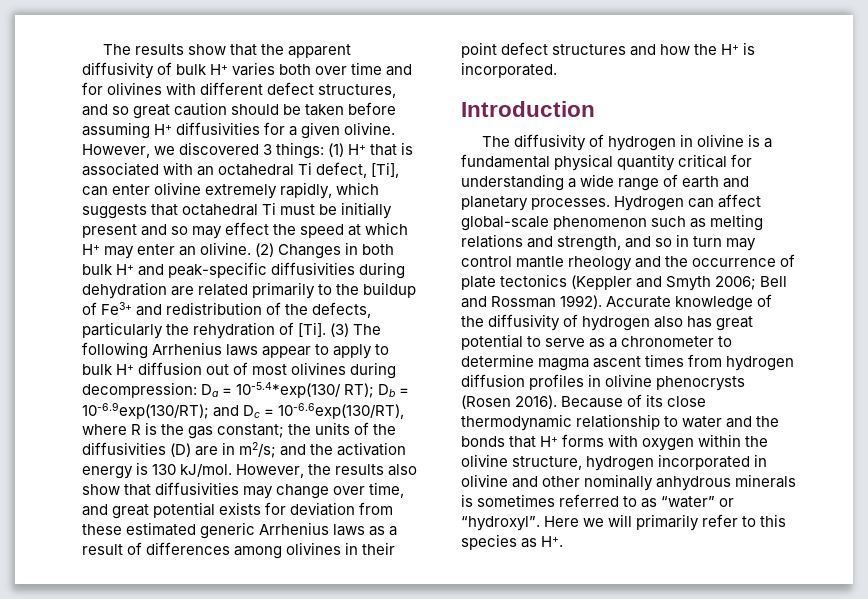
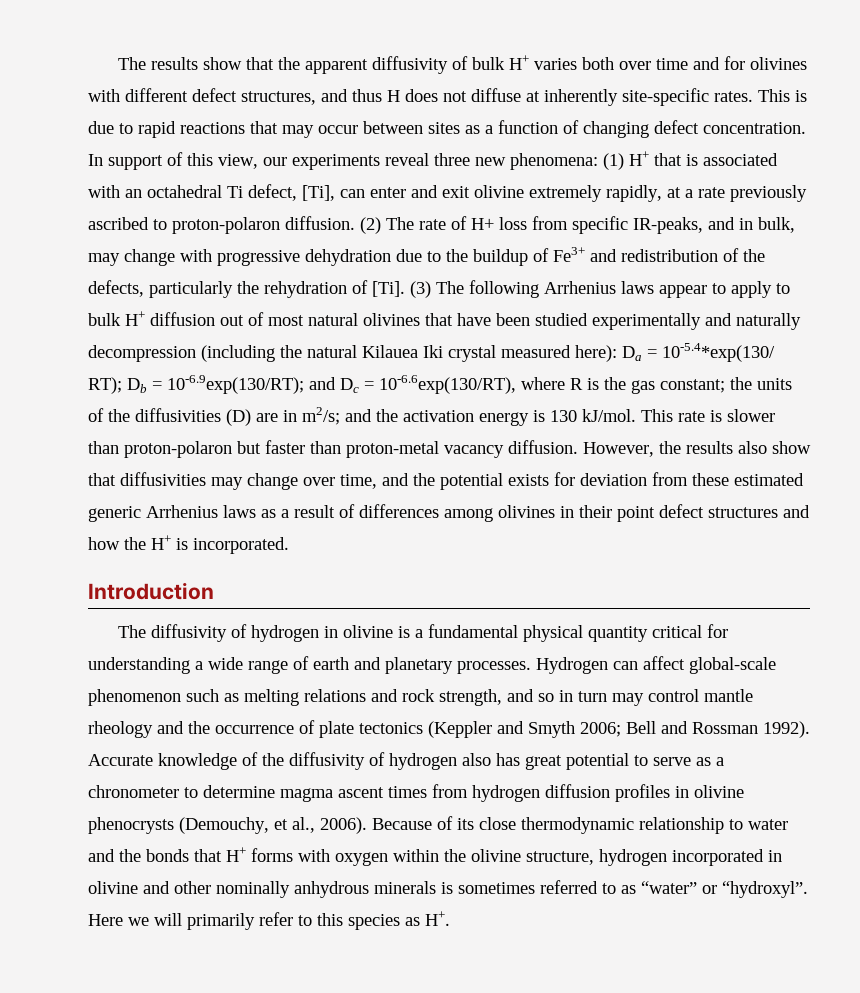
[112,102,397,119] [82,122,396,139] [82,142,325,159] so great caution should be taken before assuming H+ diffusivities for a given olivine. However, we discovered 3 things: -> [352,88,807,106] [88,120,806,138] [88,152,598,170] thus H does not diffuse at inherently site-specific rates. This is due to rapid reactions that may occur between sites as a function of changing defect concentration. In support of this view, our experiments reveal three new phenomena:
(151, 189) none -> [411,185,470,198] and exit
[336,182,380,195] [82,202,393,219] [82,222,409,239] [82,242,395,259] [82,262,406,279] [82,282,316,299] which suggests that octahedral Ti must be initially present and so may effect the speed at which H+ may enter an olivine. (2) Changes in both bulk H+ and peak-specific diffusivities during dehydration are related primarily -> [667,185,807,202] [88,216,795,234] [88,249,422,266] at a rate previously ascribed to proton-polaron diffusion. (2) The rate of H+ loss from specific IR-peaks, and in bulk, may change with progressive dehydration due
[291,362,397,379] [82,382,197,398] olivines during decompression: -> [308,313,801,330] [88,345,617,362] natural olivines that have been studied experimentally and naturally decompression (including the natural Kilauea Iki crystal measured here):
(233, 470) none -> [641,409,775,422] [88,440,578,458] This rate is slower than proton-polaron but faster than proton-metal vacancy diffusion.
[112,504,150,519] great -> [413,473,435,486] the
(554, 242) none -> [402,689,435,702] rock
[461,395,558,409] (Rosen 2016). -> [179,817,367,834] (Demouchy, et al., 2006).

